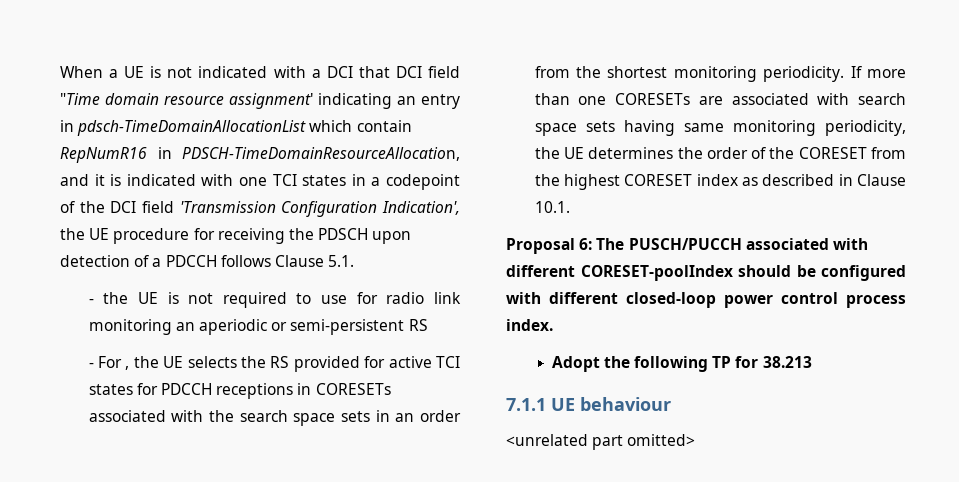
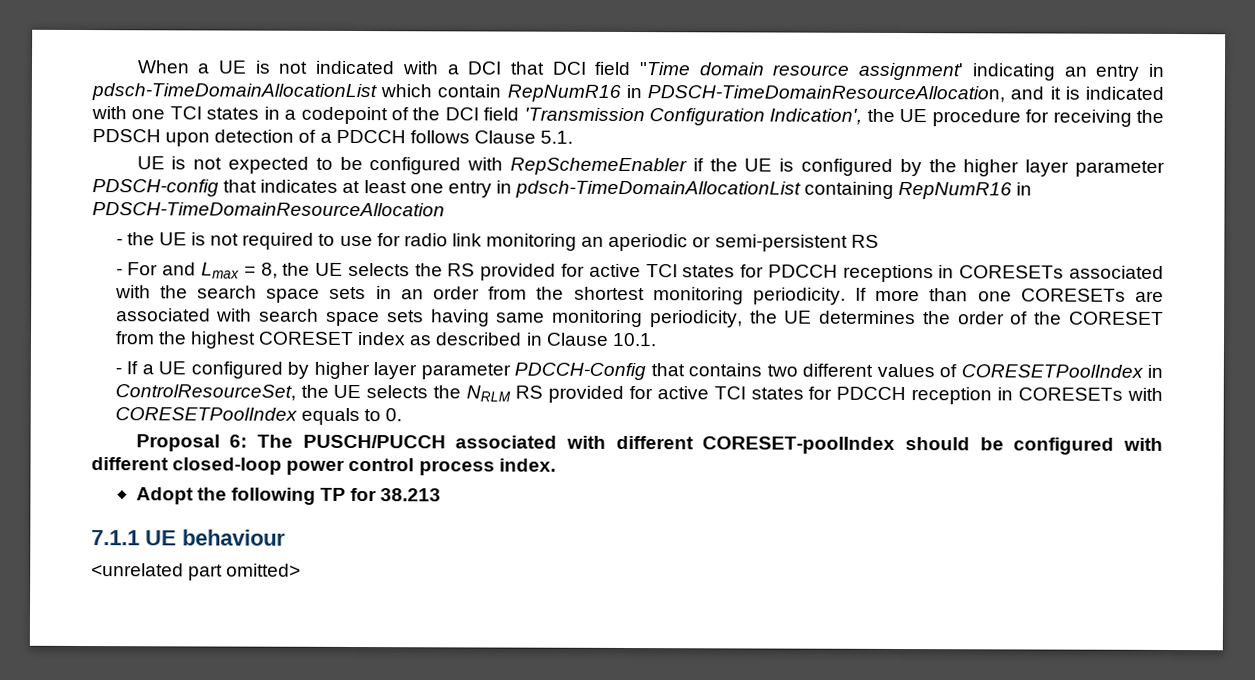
(355, 261) none -> [136,156,1165,177] [92,179,1033,200] [92,202,445,217] // UE is not expected to be configured with RepSchemeEnabler if the UE is configured by the higher layer parameter PDSCH-config that indicates at least one entry in pdsch-TimeDomainAllocationList containing RepNumR16 in PDSCH-TimeDomainResourceAllocation
[125,366,130,370] , -> [162,262,278,279] and Lmax = 8,
(570, 207) none -> [114,361,1164,381] [114,384,1163,405] [114,407,403,426] // - If a UE configured by higher layer parameter PDCCH-Config that contains two different values of CORESETPoolIndex in ControlResourceSet, the UE selects the NRLM RS provided for active TCI states for PDCCH reception in CORESETs with CORESETPoolIndex equals to 0.

